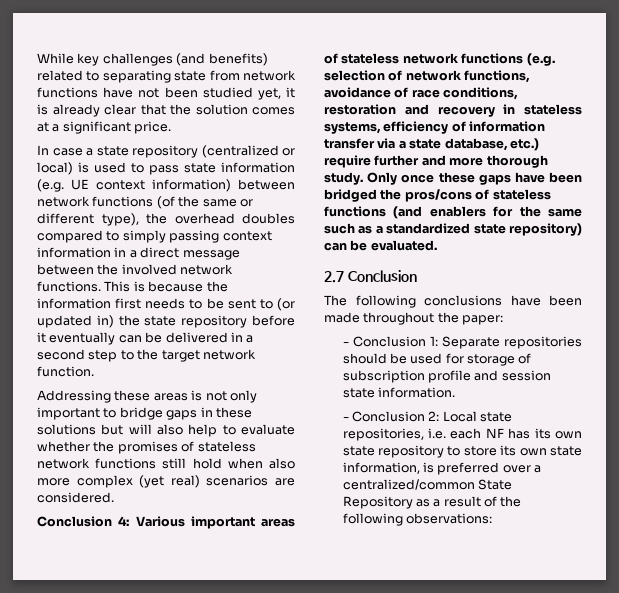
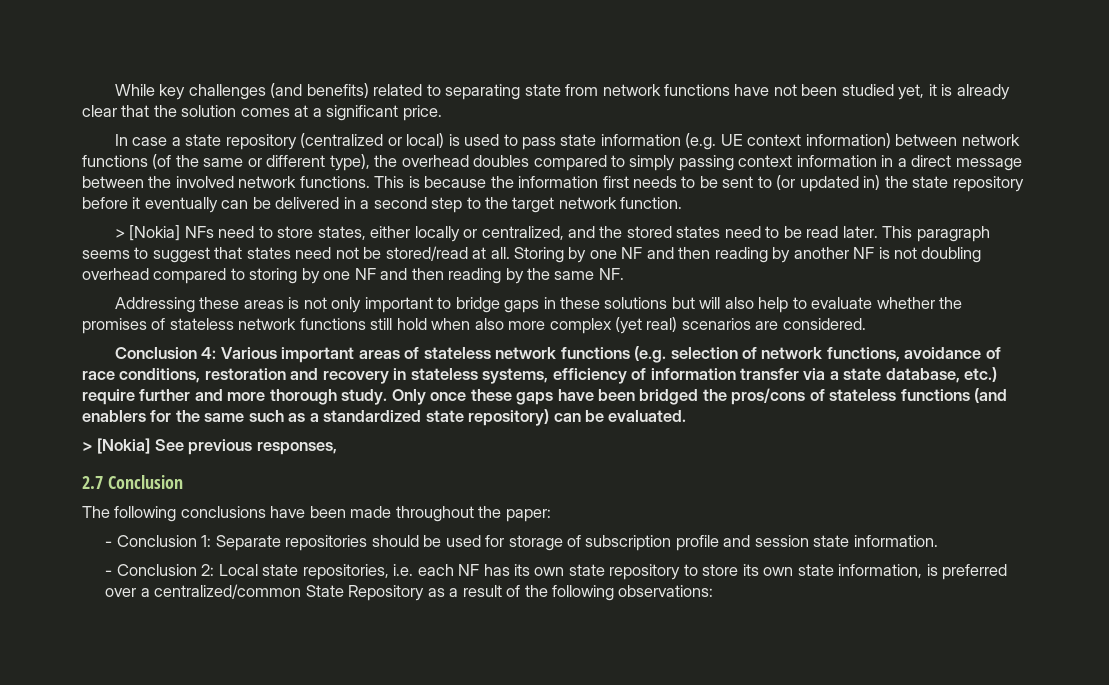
(94, 371) none -> [115,225,990,242] [82,246,982,263] [82,268,624,284] // > [Nokia] NFs need to store states, either locally or centralized, and the stored states need to be read later. This paragraph seems to suggest that states need not be stored/read at all. Storing by one NF and then reading by another NF is not doubling overhead compared to storing by one NF and then reading by the same NF.
(437, 245) none -> [82,438,337,455] // > [Nokia] See previous responses,

